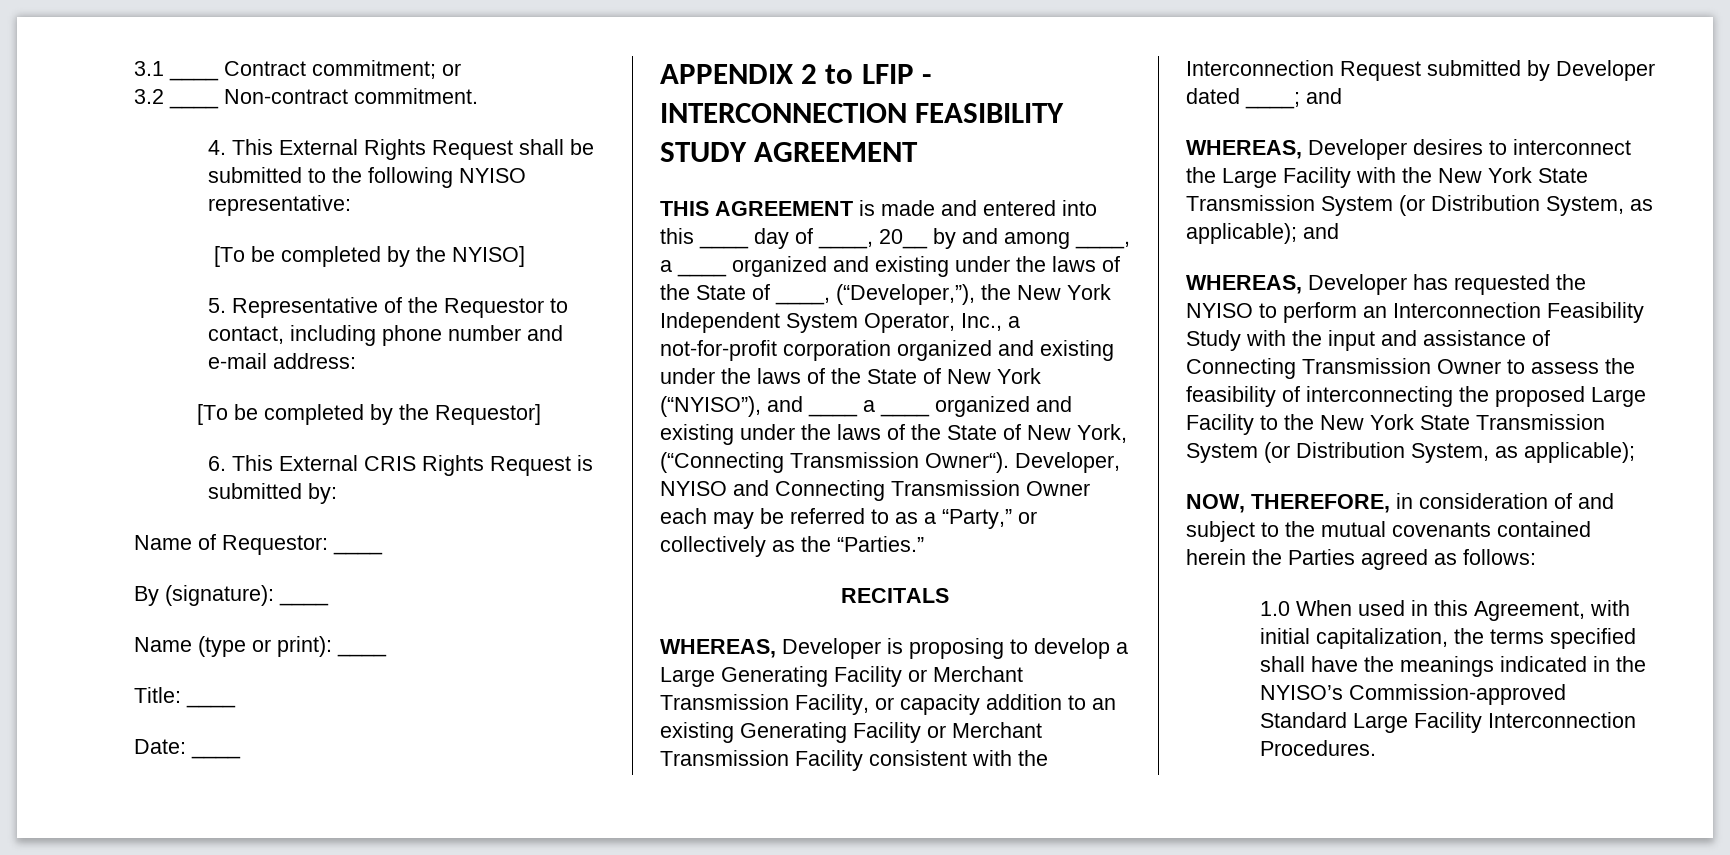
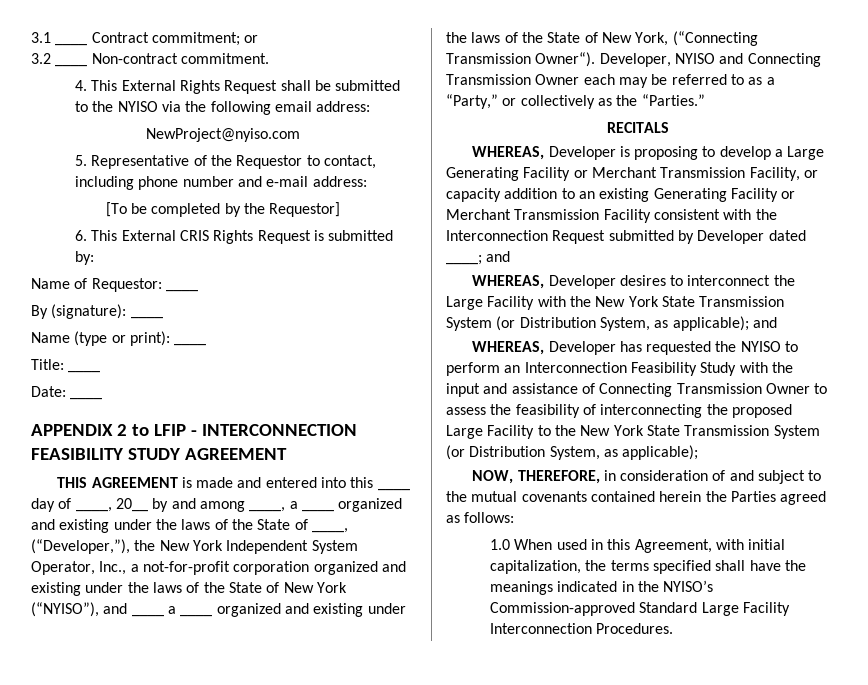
[367,167,526,188] [207,195,351,216] [213,246,525,267] following NYISO representative: // [To be completed by the NYISO] -> [117,101,371,115] [146,128,300,142] NYISO via the following email address: // NewProject@nyiso.com

